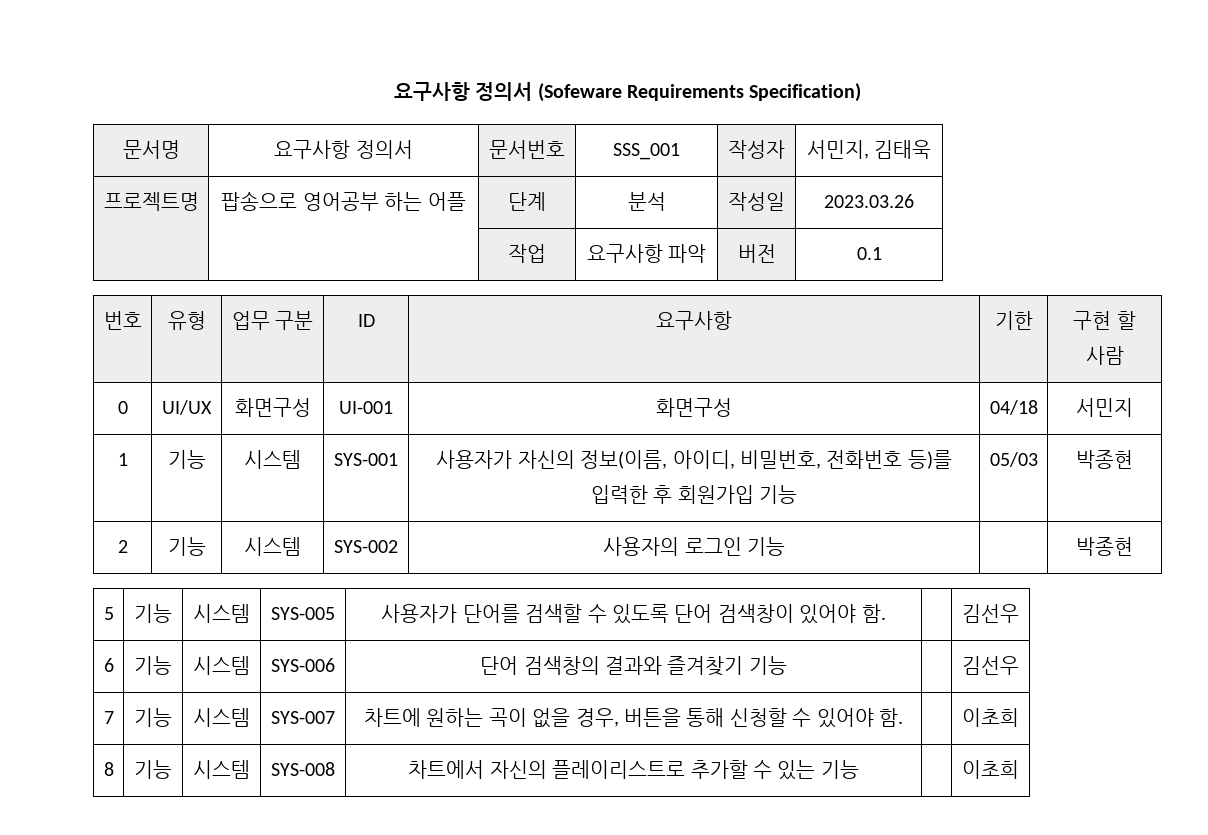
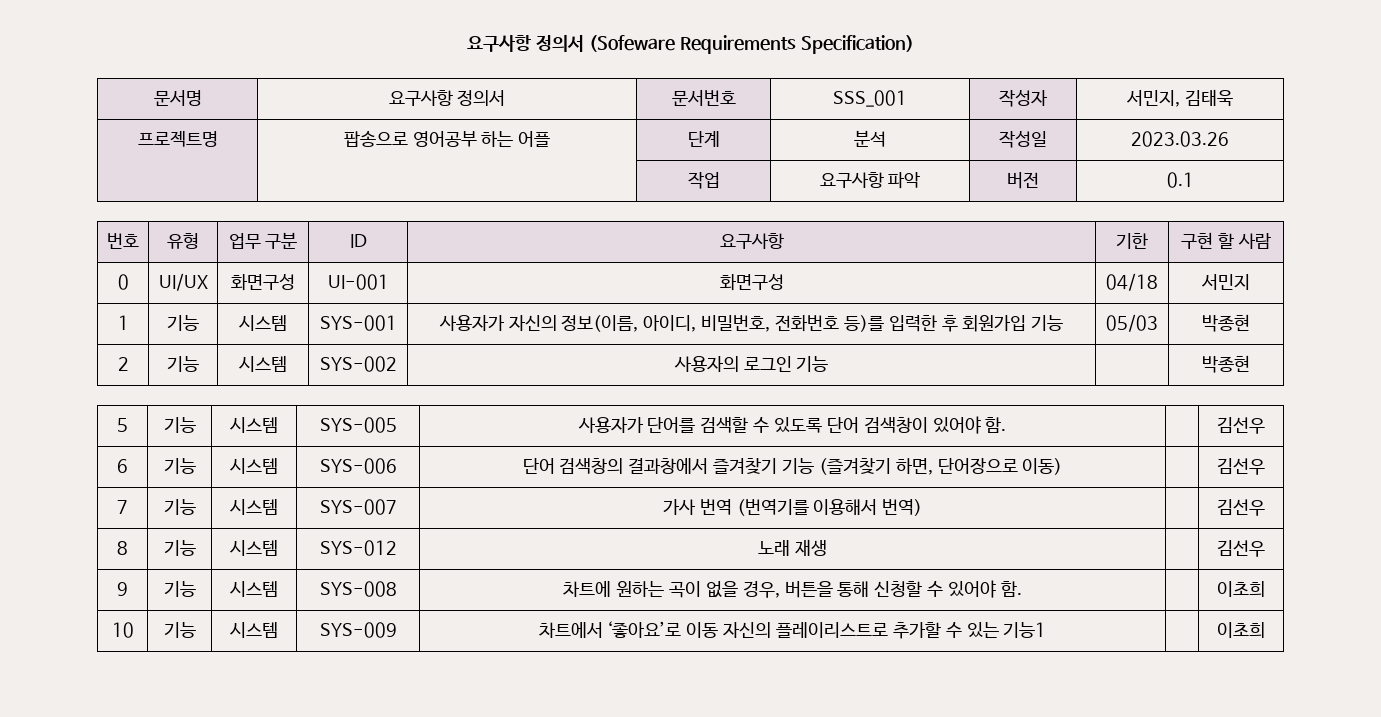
[605,656,662,675] 결과와 -> [628,458,709,474] 결과창에서
(787, 665) none -> [818,458,1063,475] (즐겨찾기 하면, 단어장으로 이동)
(335, 717) none -> [662,499,923,516] [1217,499,1265,516] [117,541,128,555] [163,540,196,556] [230,540,278,556] [319,540,397,556] [758,539,827,556] [1217,540,1265,557] [117,582,128,596] [163,581,196,597] [230,581,278,597] [319,581,397,597] | 가사 번역 (번역기를 이용해서 번역) | | 김선우 // 8 | 기능 | 시스템 | SYS-012 | 노래 재생 | | 김선우 // 9 | 기능 | 시스템 | SYS-008
[103,762,114,776] [134,760,172,779] [193,760,250,779] [271,762,335,776] 8 | 기능 | 시스템 | SYS-008 -> [111,622,134,638] [163,622,196,638] [230,622,278,638] [319,622,397,638] 10 | 기능 | 시스템 | SYS-009
(485, 769) none -> [607,621,719,638] ‘좋아요’로 이동
[820,760,859,779] 기능 -> [1003,622,1047,638] 기능1

